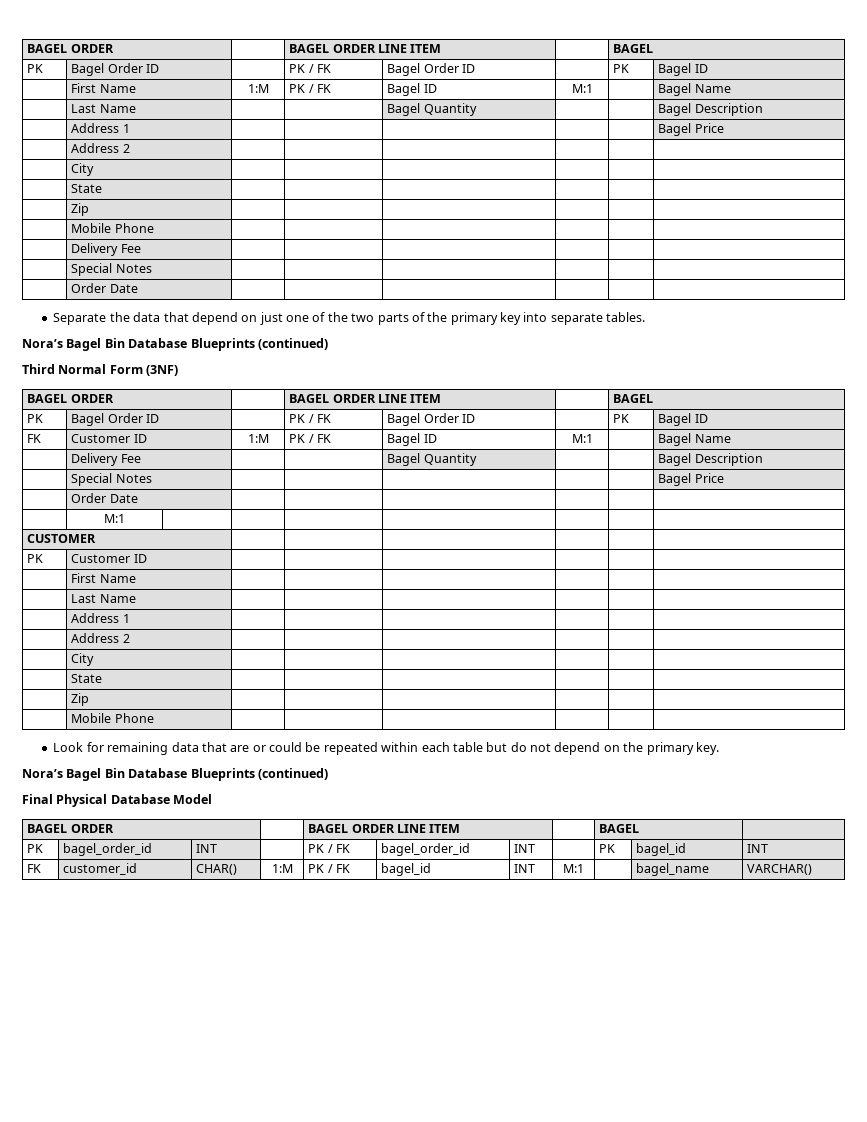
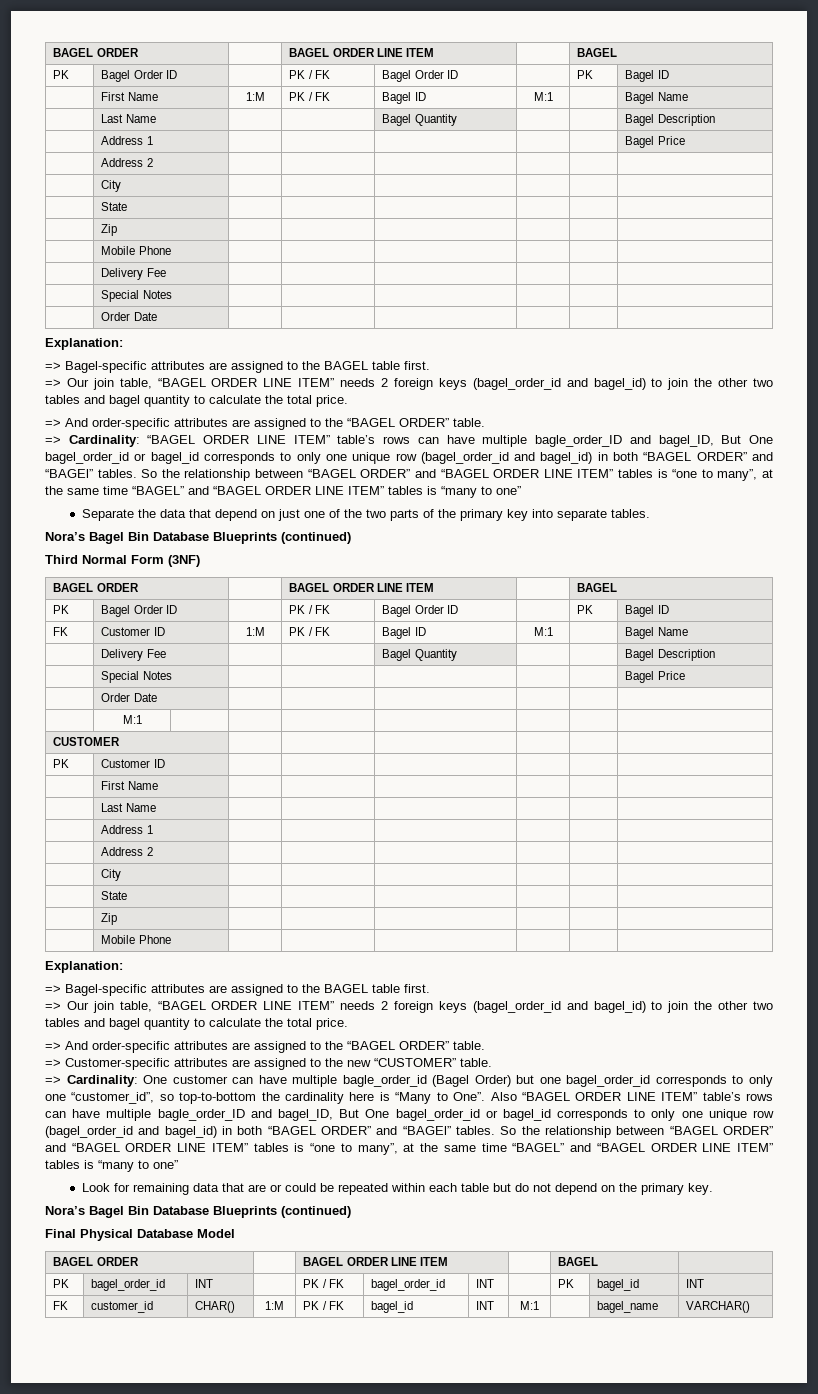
(138, 288) none -> [45,338,123,350] [45,361,430,373] [45,378,774,390] [45,395,348,407] [45,418,485,430] [45,435,774,447] [45,452,773,464] [45,469,773,481] [45,486,521,498] // Explanation: // => Bagel-specific attributes are assigned to the BAGEL table first. // => Our join table, “BAGEL ORDER LINE ITEM” needs 2 foreign keys (bagel_order_id and bagel_id) to join the other two tables and bagel quantity to calculate the total price. // => And order-specific attributes are assigned to the “BAGEL ORDER” table. // => Cardinality: “BAGEL ORDER LINE ITEM” table’s rows can have multiple bagle_order_ID and bagel_ID, But One bagel_order_id or bagel_id corresponds to only one unique row (bagel_order_id and bagel_id) in both “BAGEL ORDER” and “BAGEl” tables. So the relationship between “BAGEL ORDER” and “BAGEL ORDER LINE ITEM” tables is “one to many”, at the same time “BAGEL” and “BAGEL ORDER LINE ITEM” tables is “many to one”
(154, 718) none -> [45,961,123,973] [45,984,430,996] [45,1001,774,1013] [45,1018,348,1030] [45,1041,485,1053] [45,1058,492,1070] [45,1075,773,1087] [45,1092,773,1104] [45,1109,774,1121] [45,1126,773,1138] [45,1143,773,1155] [45,1160,178,1172] // Explanation: // => Bagel-specific attributes are assigned to the BAGEL table first. // => Our join table, “BAGEL ORDER LINE ITEM” needs 2 foreign keys (bagel_order_id and bagel_id) to join the other two tables and bagel quantity to calculate the total price. // => And order-specific attributes are assigned to the “BAGEL ORDER” table. // => Customer-specific attributes are assigned to the new “CUSTOMER” table. // => Cardinality: One customer can have multiple bagle_order_id (Bagel Order) but one bagel_order_id corresponds to only one “customer_id”, so top-to-bottom the cardinality here is “Many to One”. Also “BAGEL ORDER LINE ITEM” table’s rows can have multiple bagle_order_ID and bagel_ID, But One bagel_order_id or bagel_id corresponds to only one unique row (bagel_order_id and bagel_id) in both “BAGEL ORDER” and “BAGEl” tables. So the relationship between “BAGEL ORDER” and “BAGEL ORDER LINE ITEM” tables is “one to many”, at the same time “BAGEL” and “BAGEL ORDER LINE ITEM” tables is “many to one”

